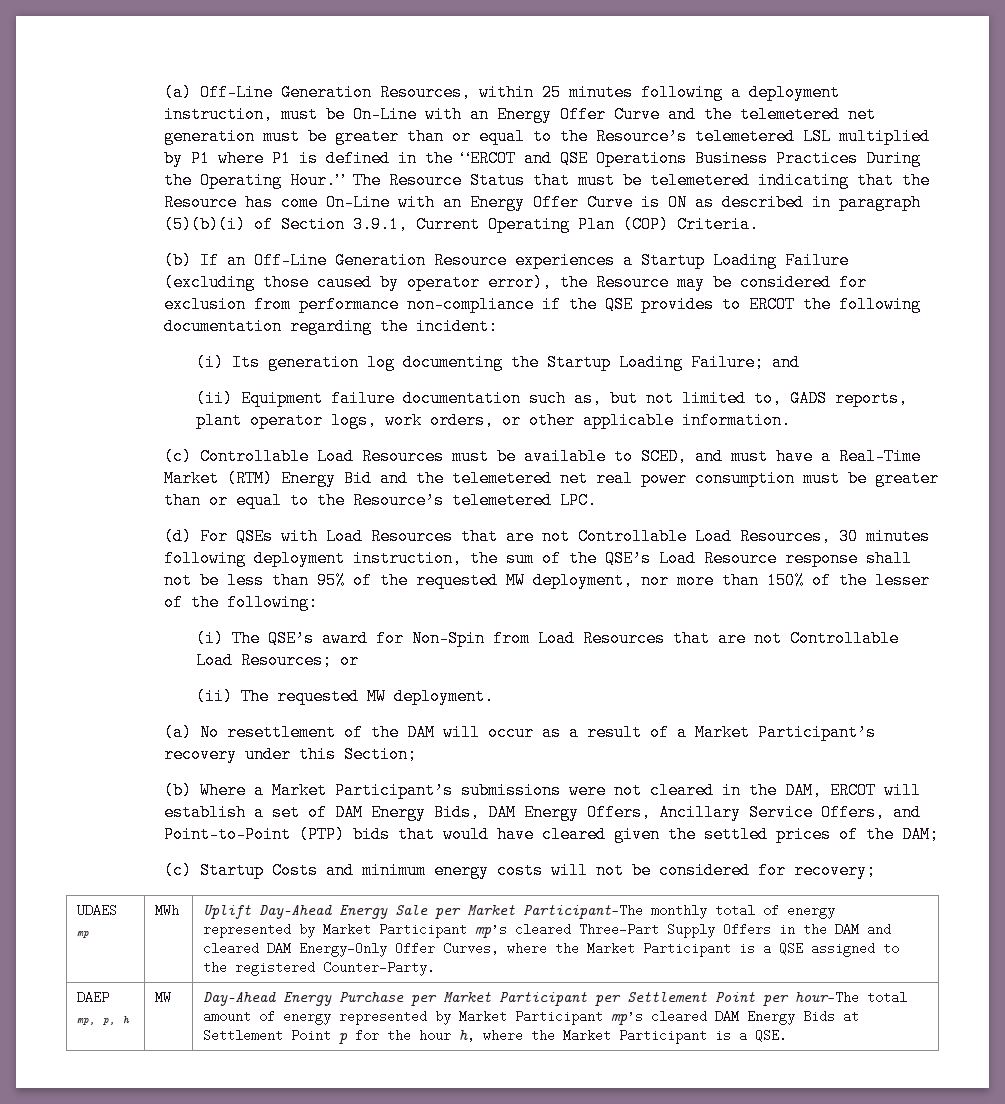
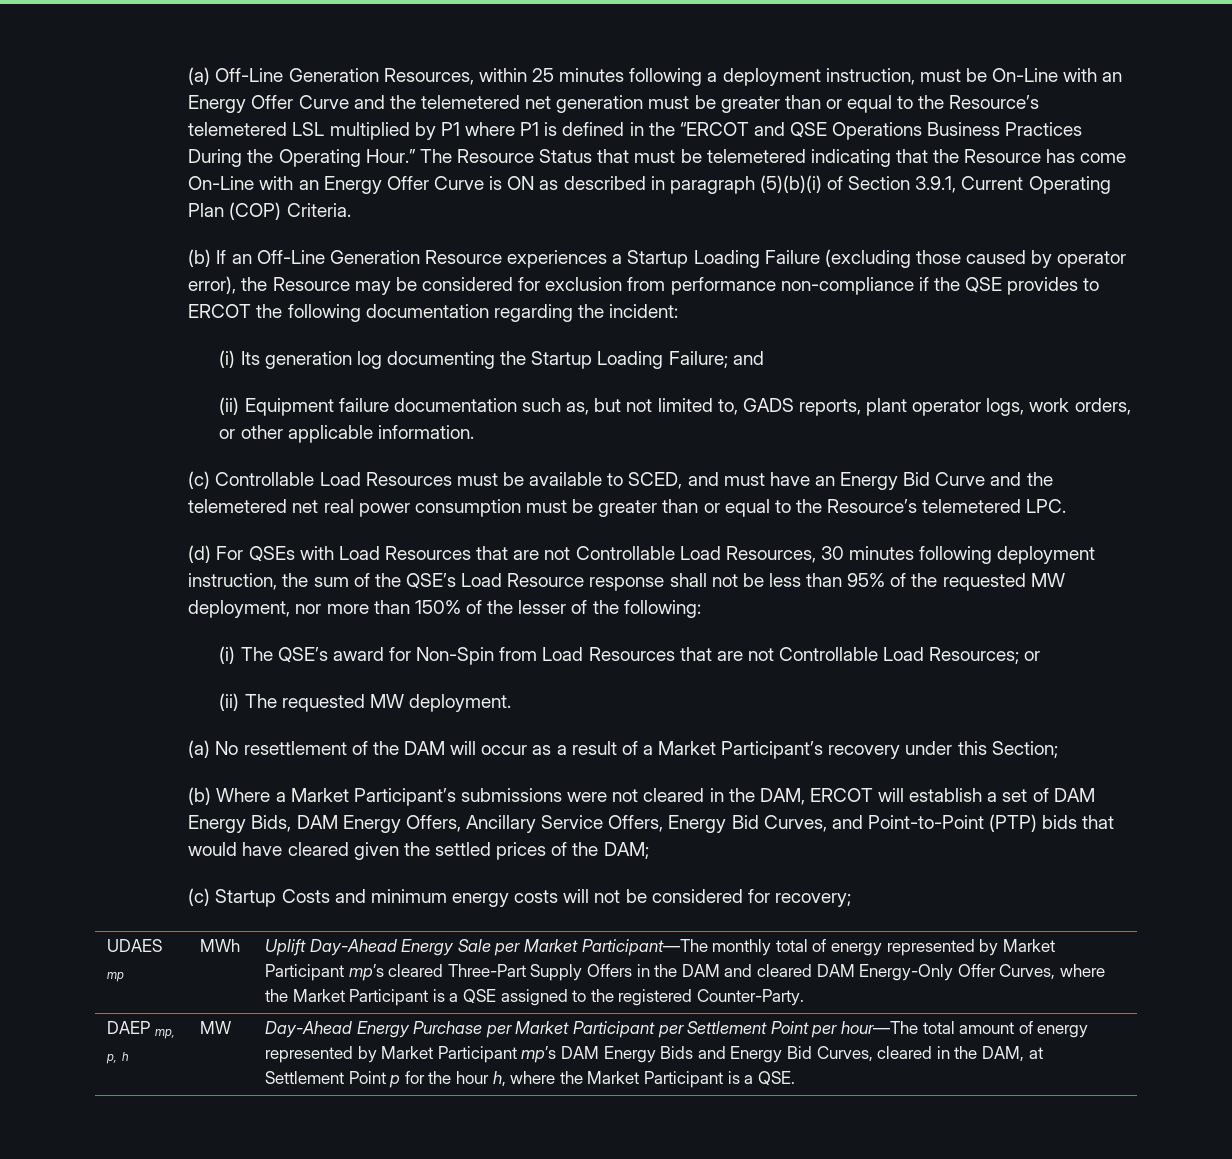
[820,448,921,465] [163,470,372,487] a Real-Time Market (RTM) Energy Bid -> [814,472,986,490] an Energy Bid Curve
(885, 812) none -> [668,815,827,833] Energy Bid Curves,
[651,1010,708,1023] cleared -> (557, 1054) none
(836, 1016) none -> [697,1046,1024,1063] and Energy Bid Curves, cleared in the DAM,

